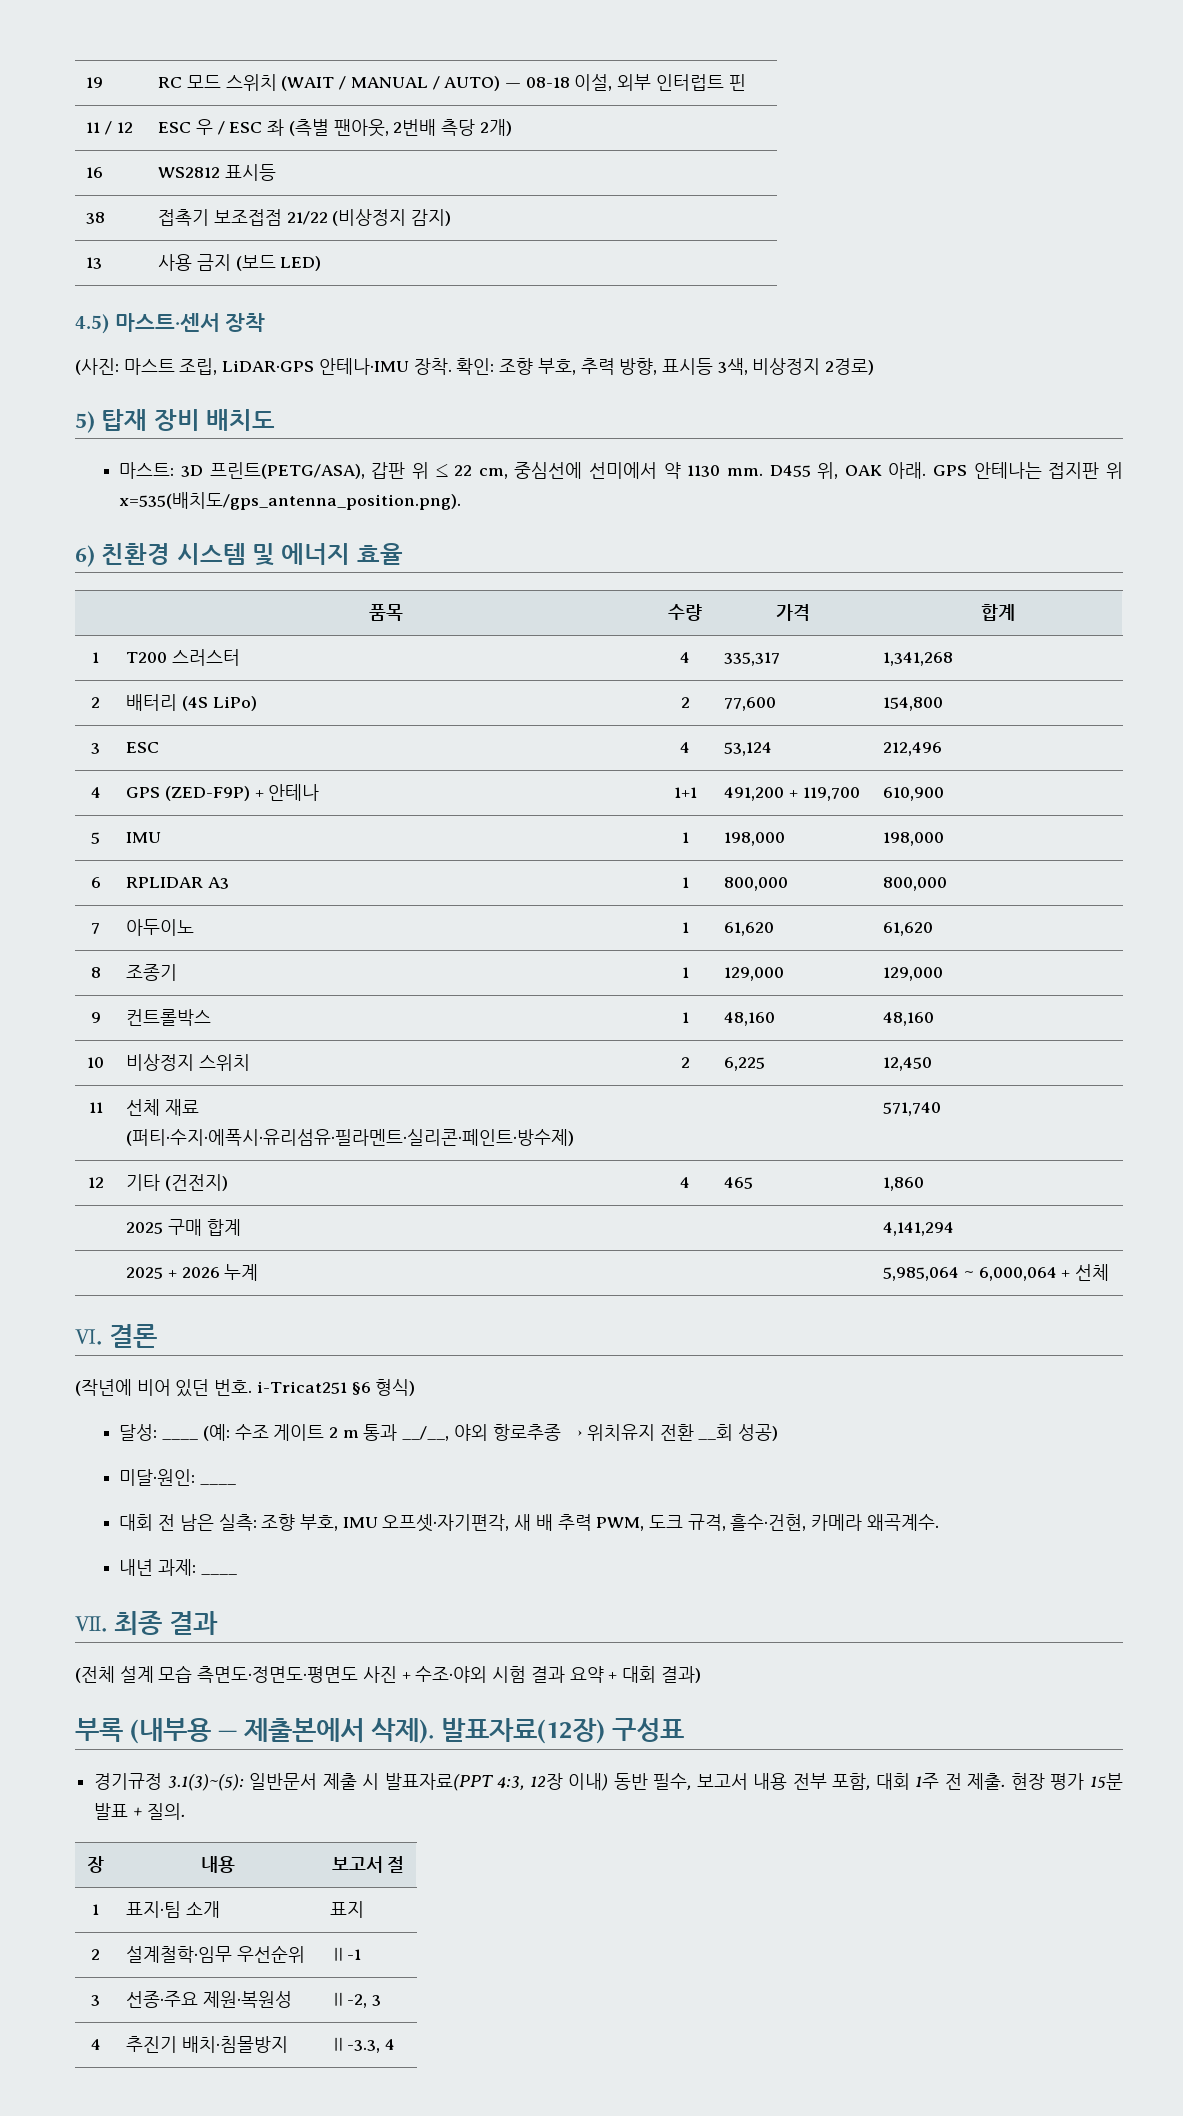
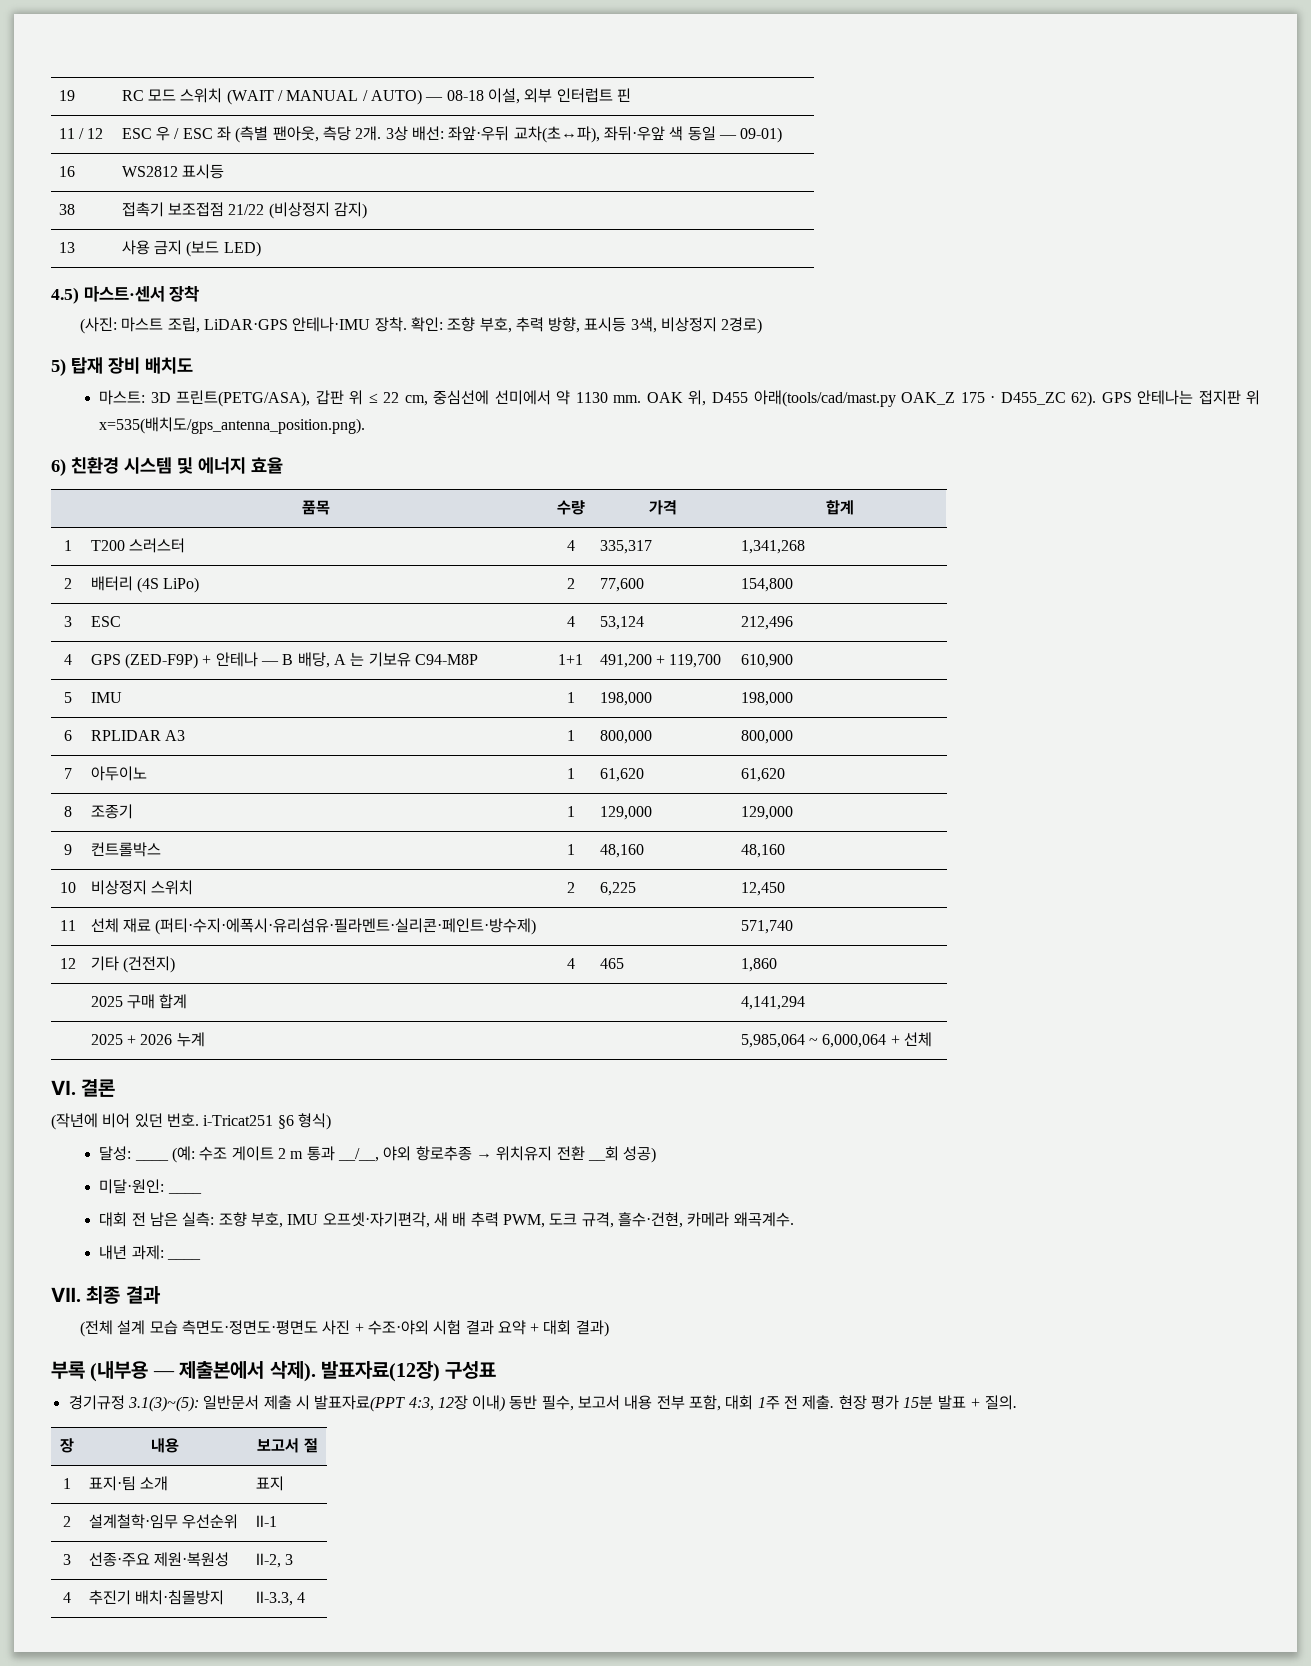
[393,119,512,136] 2번배 측당 2개) -> [323,126,783,143] 측당 2개. 3상 배선: 좌앞·우뒤 교차(초↔파), 좌뒤·우앞 색 동일 — 09-01)
[769,462,927,479] D455 위, OAK 아래. -> [646,390,1096,407] OAK 위, D455 아래(tools/cad/mast.py OAK_Z 175 · D455_ZC 62).
(320, 792) none -> [261,652,478,668] — B 배당, A 는 기보유 C94-M8P

